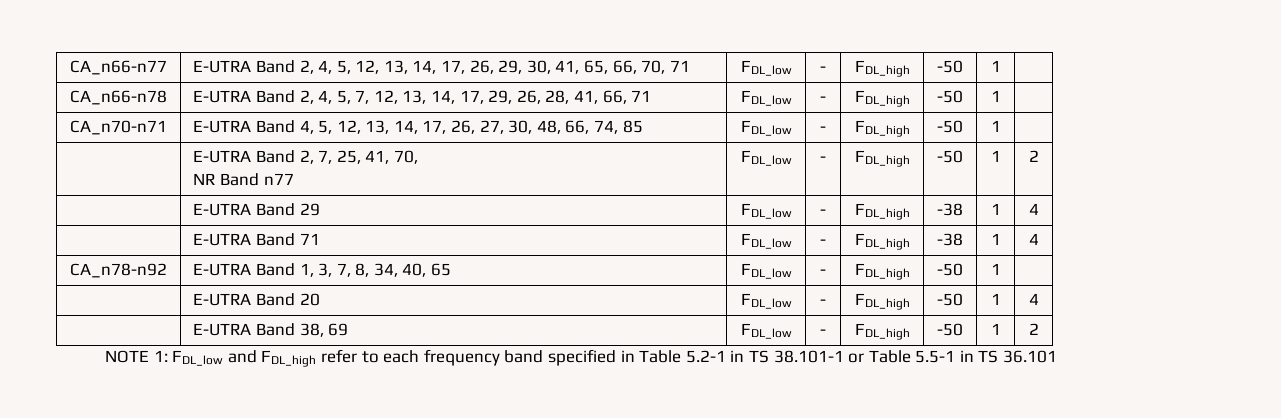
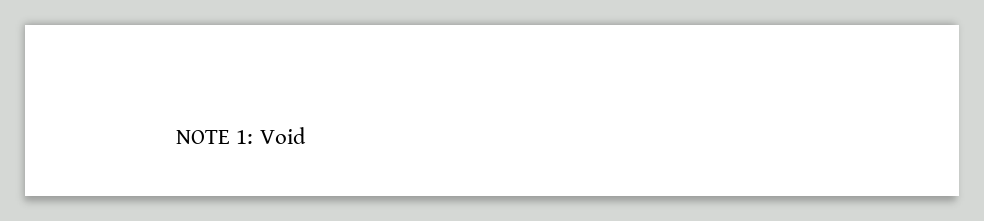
[70,60,167,75] [193,60,690,74] [740,60,792,76] [820,66,826,72] [854,60,910,77] [937,60,963,73] [990,60,1001,72] [70,90,167,105] [193,90,652,104] [740,90,792,106] [820,96,826,102] [854,90,910,107] [937,90,963,103] [990,90,1001,102] [70,120,167,135] [193,120,643,134] [740,120,792,136] [820,126,826,132] [854,120,910,137] [937,120,963,133] [990,120,1001,132] [193,150,418,164] [193,173,294,186] [740,150,792,166] [820,156,826,162] [854,150,910,167] [937,150,963,163] [990,150,1001,162] [1028,150,1039,162] [193,203,320,216] [740,203,792,219] [820,209,826,215] [854,203,910,220] [937,203,963,216] [990,203,1001,215] [1028,203,1039,215] [193,233,320,246] [740,233,792,249] [820,239,826,245] [854,233,910,250] [937,233,963,246] [990,233,1001,245] [1028,233,1039,245] [70,263,167,278] [193,263,452,277] [740,263,792,279] [820,269,826,275] [854,263,910,280] [937,263,963,276] [990,263,1001,275] [193,293,320,306] [740,293,792,309] [820,299,826,305] [854,293,910,310] [937,293,963,306] [990,293,1001,305] [1028,293,1039,305] [193,323,349,337] [740,323,792,339] [820,329,826,335] [854,323,910,340] [937,323,963,336] [990,323,1001,335] [1028,323,1039,335] [105,349,1058,367] CA_n66-n77 | E-UTRA Band 2, 4, 5, 12, 13, 14, 17, 26, 29, 30, 41, 65, 66, 70, 71 | FDL_low | - | FDL_high | -50 | 1 | // CA_n66-n78 | E-UTRA Band 2, 4, 5, 7, 12, 13, 14, 17, 29, 26, 28, 41, 66, 71 | FDL_low | - | FDL_high | -50 | 1 | // CA_n70-n71 | E-UTRA Band 4, 5, 12, 13, 14, 17, 26, 27, 30, 48, 66, 74, 85 | FDL_low | - | FDL_high | -50 | 1 | // | E-UTRA Band 2, 7, 25, 41, 70, // NR Band n77 | FDL_low | - | FDL_high | -50 | 1 | 2 // | E-UTRA Band 29 | FDL_low | - | FDL_high | -38 | 1 | 4 // | E-UTRA Band 71 | FDL_low | - | FDL_high | -38 | 1 | 4 // CA_n78-n92 | E-UTRA Band 1, 3, 7, 8, 34, 40, 65 | FDL_low | - | FDL_high | -50 | 1 | // | E-UTRA Band 20 | FDL_low | - | FDL_high | -50 | 1 | 4 // | E-UTRA Band 38, 69 | FDL_low | - | FDL_high | -50 | 1 | 2 // NOTE 1: FDL_low and FDL_high refer to each frequency band specified in Table 5.2-1 in TS 38.101-1 or Table 5.5-1 in TS 36.101 -> [176,127,306,144] NOTE 1: Void

